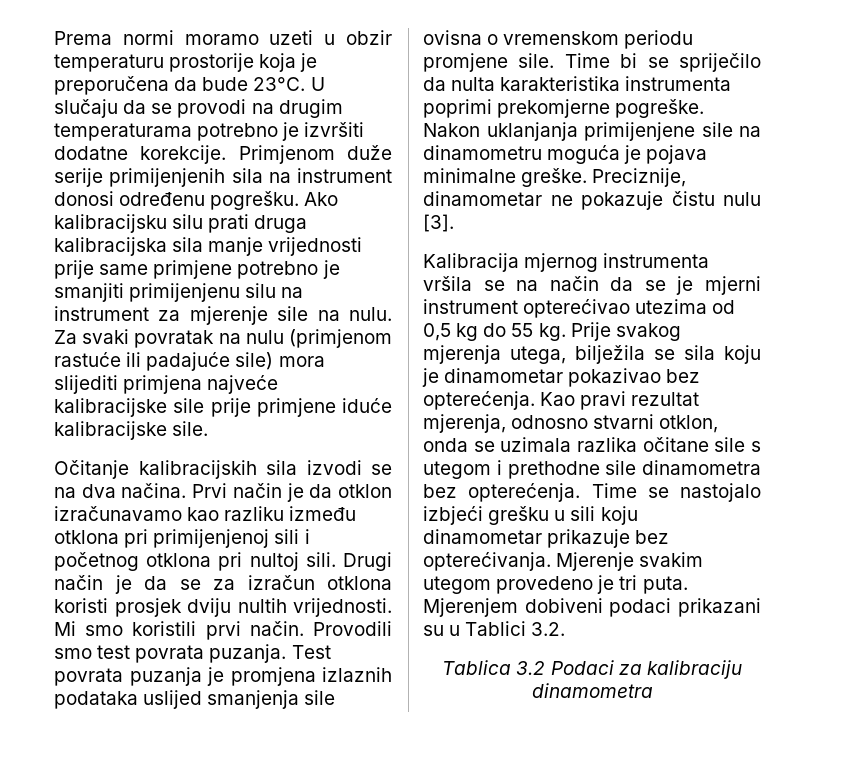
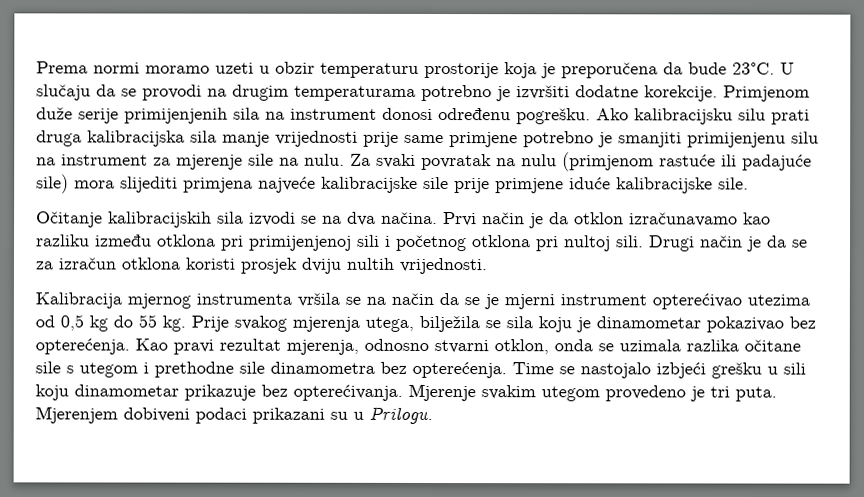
[54,621,393,640] [54,644,331,663] [54,667,392,686] [54,690,336,709] [423,30,694,49] [423,53,761,72] [423,76,732,91] [423,99,705,118] [423,122,761,141] [423,145,708,164] [423,168,687,187] [423,191,761,210] [423,214,454,232] Mi smo koristili prvi način. Provodili smo test povrata puzanja. Test povrata puzanja je promjena izlaznih podataka uslijed smanjenja sile ovisna o vremenskom periodu promjene sile. Time bi se spriječilo da nulta karakteristika instrumenta poprimi prekomjerne pogreške. Nakon uklanjanja primijenjene sile na dinamometru moguća je pojava minimalne greške. Preciznije, dinamometar ne pokazuje čistu nulu [3]. -> (487, 266) none
[465,621,566,636] [442,660,742,679] [531,683,653,698] Tablici 3.2. // Tablica 3.2 Podaci za kalibraciju dinamometra -> [369,406,433,425] Prilogu.

